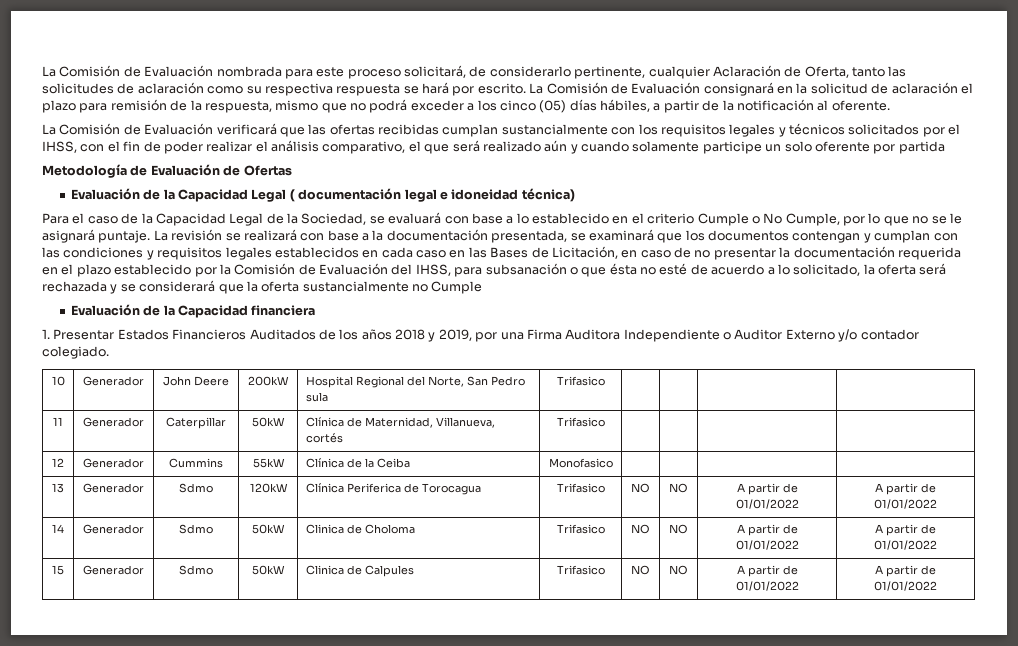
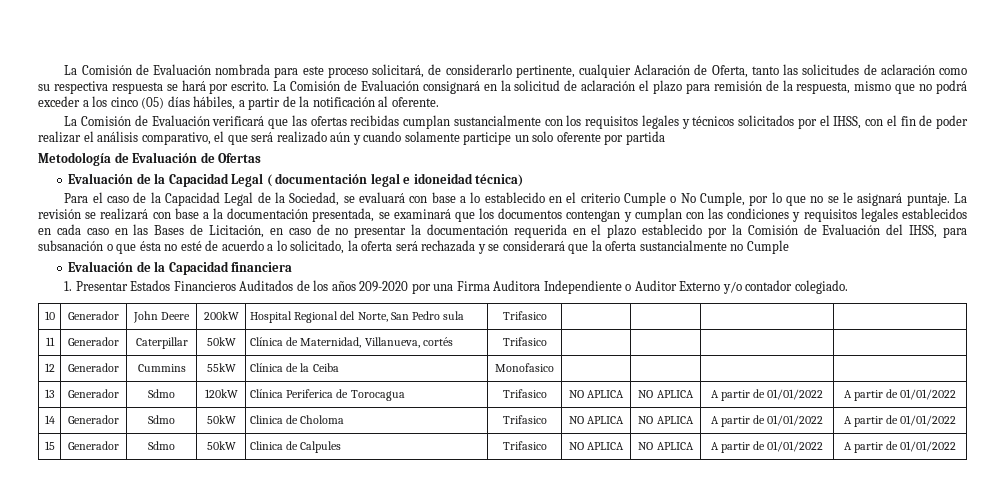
[395,329,472,342] 2018 y 2019, -> [359,281,409,292] 209-2020
[669,483,688,493] | NO -> [587,390,625,398] [638,390,694,398] APLICA | NO APLICA
[669,524,688,534] | NO -> [587,416,625,424] [638,416,694,424] APLICA | NO APLICA
[669,565,688,575] | NO -> [587,442,625,450] [638,442,694,450] APLICA | NO APLICA

